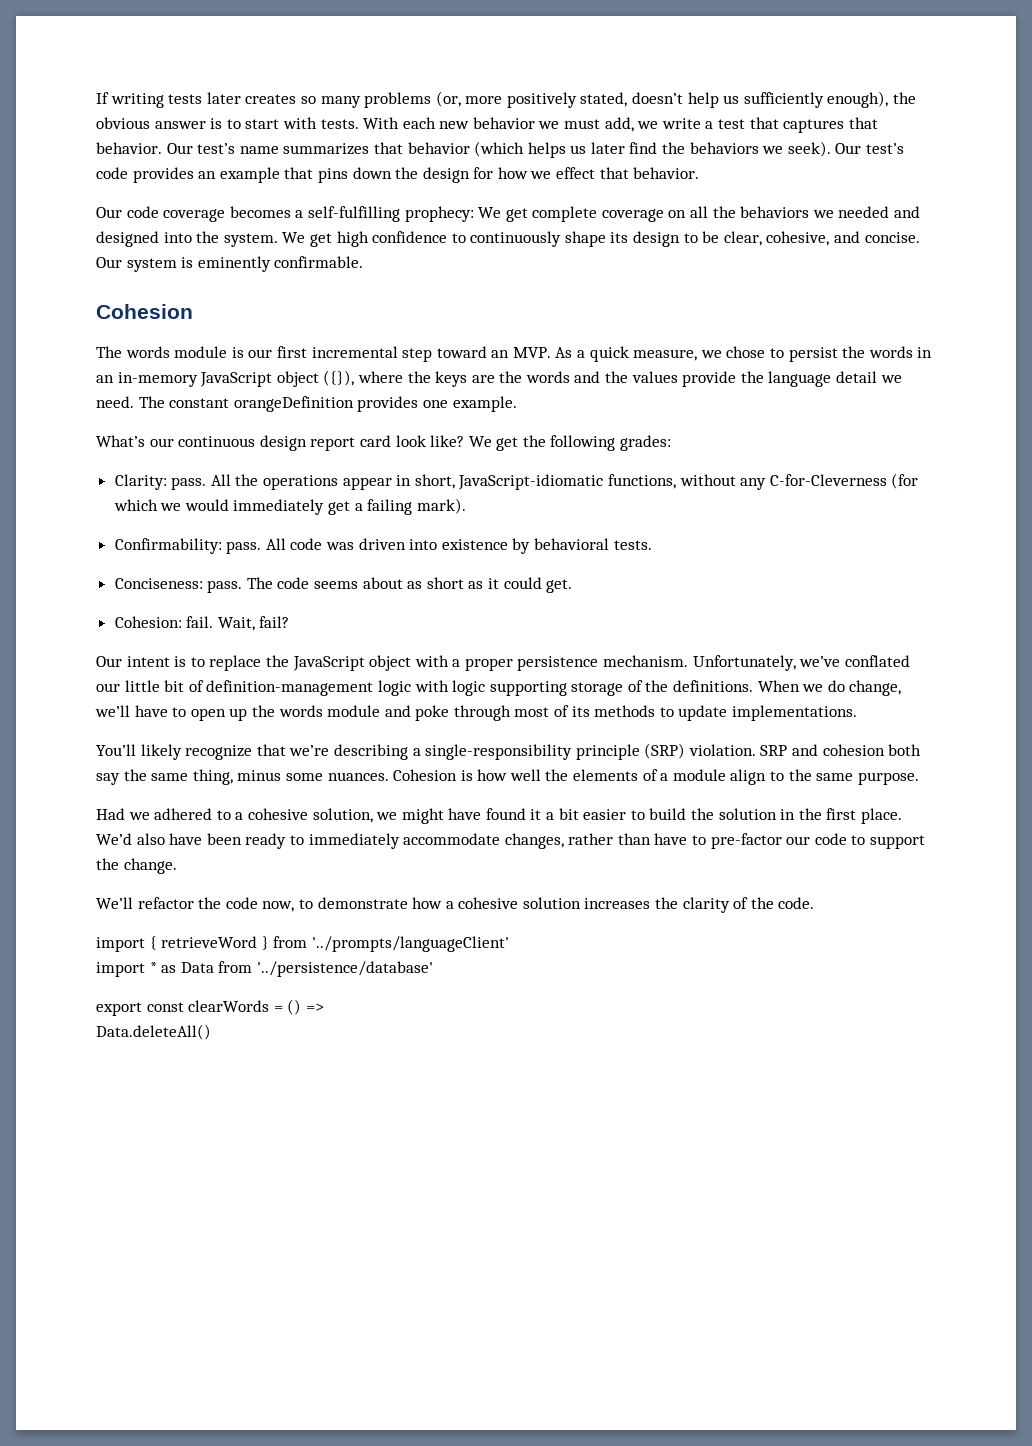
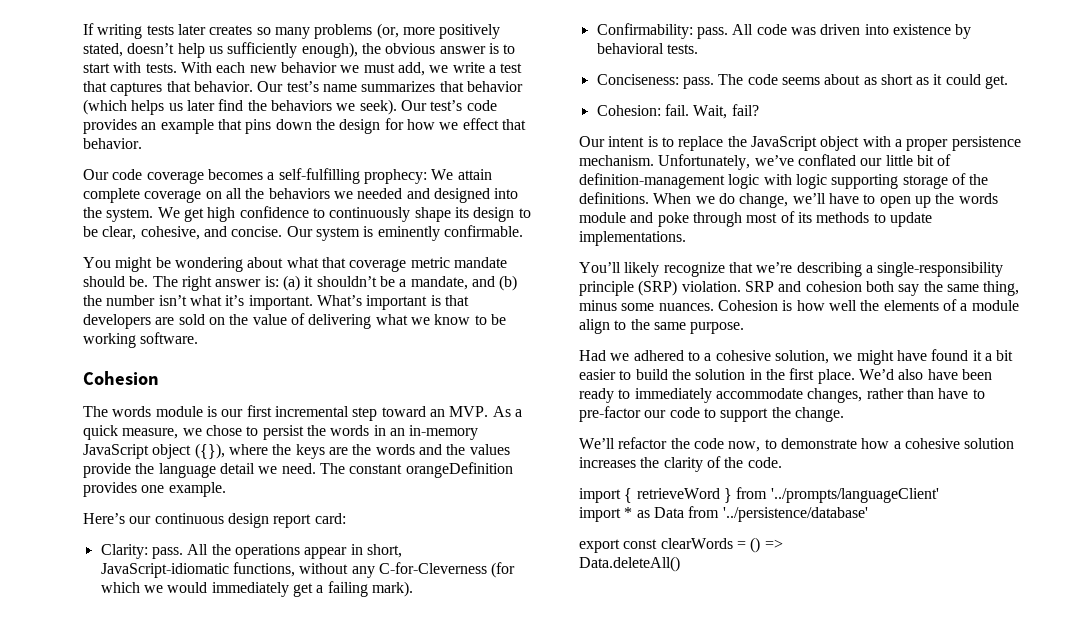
[505,208,528,222] get -> [457,169,492,180] attain
(364, 262) none -> [83,257,507,272] [83,275,518,291] [83,295,469,310] [83,313,506,329] [83,332,199,348] // You might be wondering about what that coverage metric mandate should be. The right answer is: (a) it shouldn’t be a mandate, and (b) the number isn’t what it’s important. What’s important is that developers are sold on the value of delivering what we know to be working software.
[96,435,145,447] What’s -> [83,513,125,524] Here’s
[359,435,672,451] card look like? We get the following grades: -> [314,513,346,524] card:

